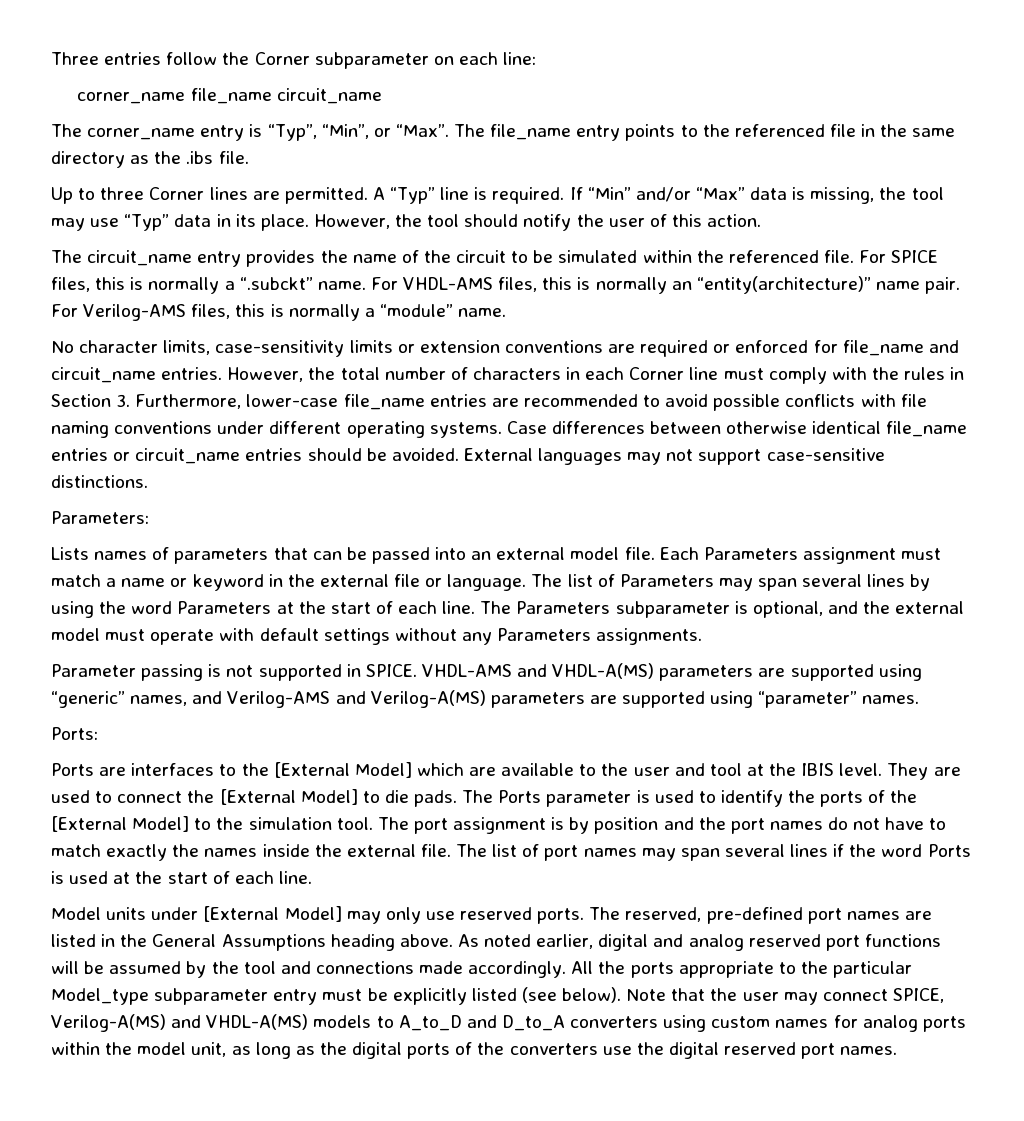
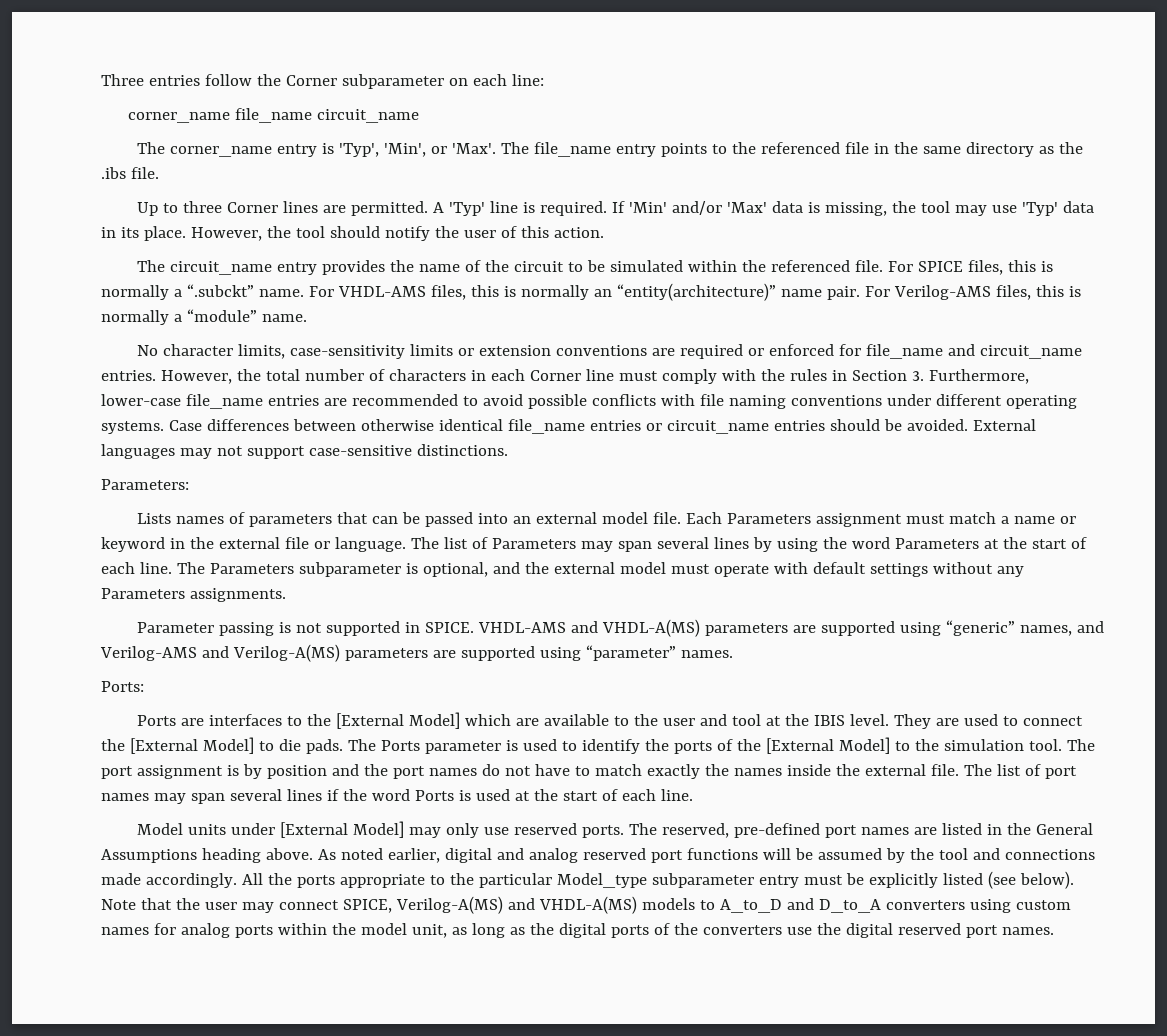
[267,124,449,141] “Typ”, “Min”, or “Max”. -> [339,143,497,157] 'Typ', 'Min', or 'Max'.
[390,187,436,204] “Typ” -> [449,202,486,216] 'Typ'
[587,187,745,202] “Min” and/or “Max” -> [629,201,768,215] 'Min' and/or 'Max'
[124,214,170,231] “Typ” -> [1022,202,1059,216] 'Typ'

